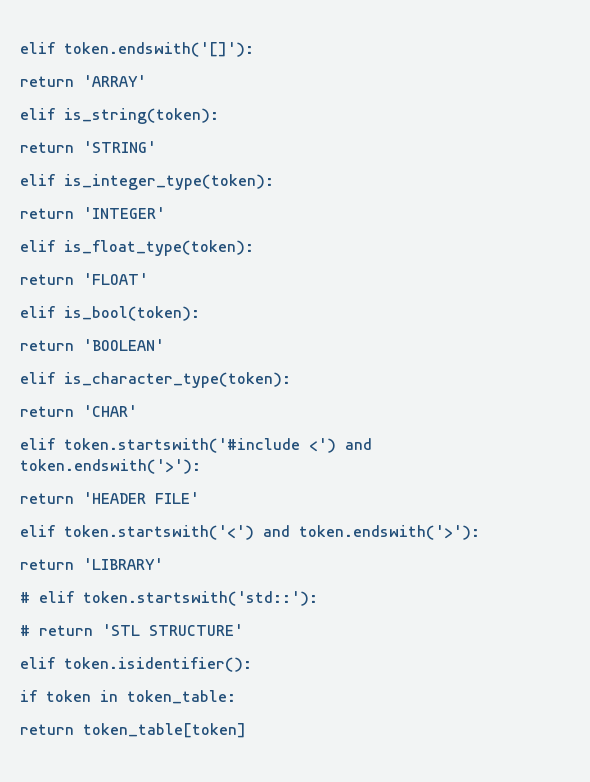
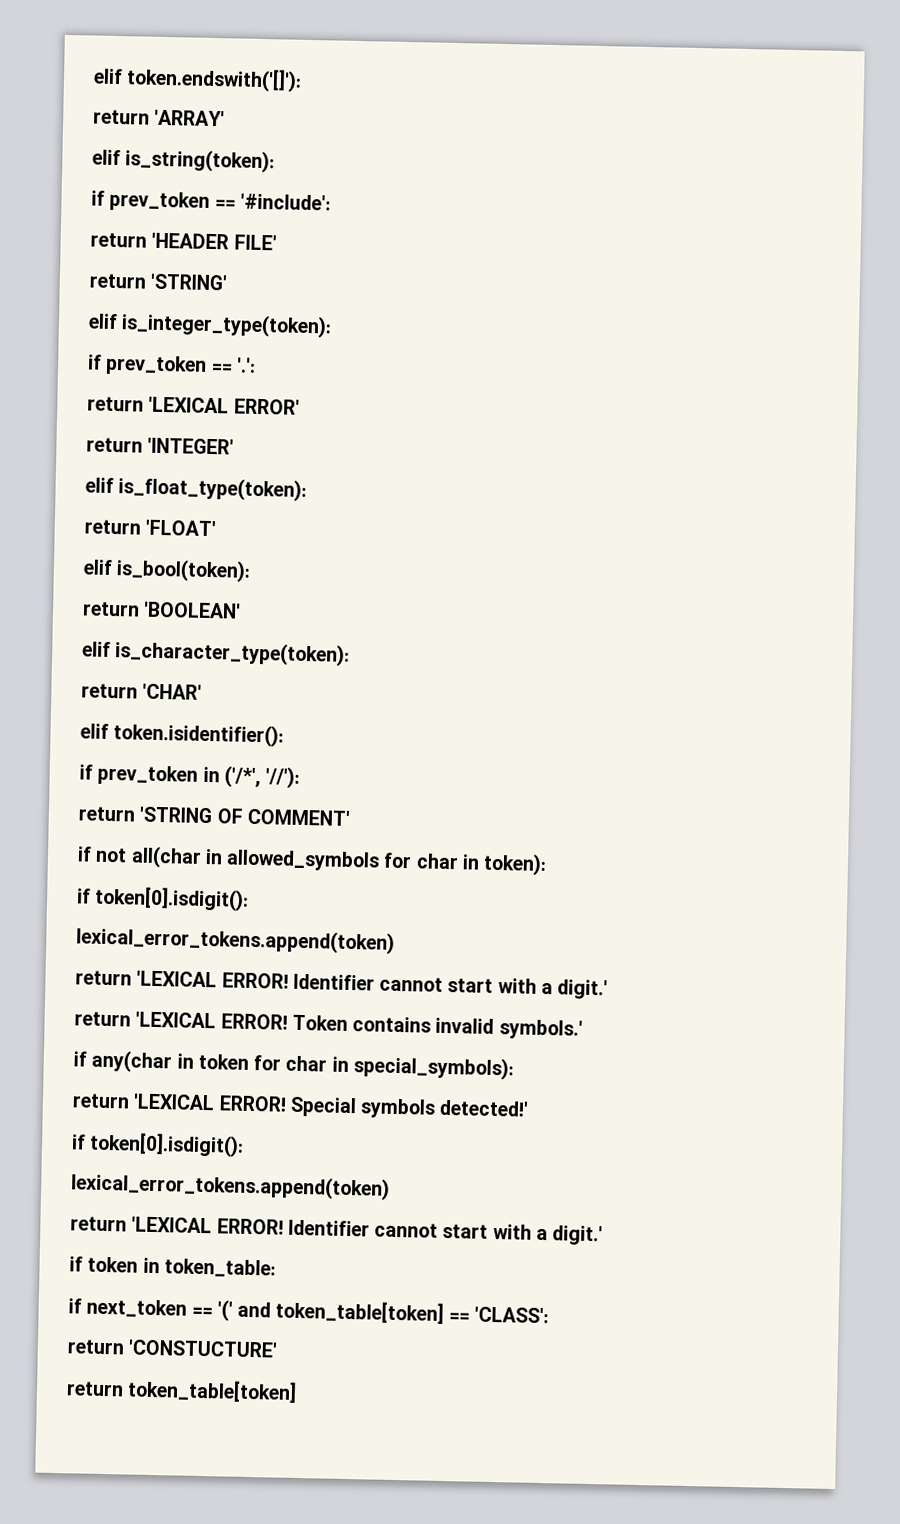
[20,141,156,153] [20,174,274,190] return 'STRING' // elif is_integer_type(token): -> [91,190,331,212] [90,232,277,251] [89,273,228,291] [88,312,333,339] [88,354,256,376] [87,396,300,415] if prev_token == '#include': // return 'HEADER FILE' // return 'STRING' // elif is_integer_type(token): // if prev_token == '.': // return 'LEXICAL ERROR'
[64,438,372,453] [20,459,201,474] [20,492,199,504] [20,525,480,540] [20,558,163,570] [20,591,318,606] [20,624,243,636] [20,657,252,672] [20,690,236,704] token.startswith('#include <') and token.endswith('>'): // return 'HEADER FILE' // elif token.startswith('<') and token.endswith('>'): // return 'LIBRARY' // # elif token.startswith('std::'): // # return 'STL STRUCTURE' // elif token.isidentifier(): // if token in token_table: -> [113,722,285,748] [79,764,301,789] [78,806,350,826] [77,845,548,877] [77,885,250,912] [76,926,395,955] [75,970,609,1000] [74,1011,583,1040] [73,1049,514,1081] [72,1093,530,1119] [71,1131,245,1158] [71,1172,390,1201] [70,1216,604,1246] [69,1256,276,1278] [68,1298,549,1325] [67,1339,279,1358] token.isidentifier(): // if prev_token in ('/*', '//'): // return 'STRING OF COMMENT' // if not all(char in allowed_symbols for char in token): // if token[0].isdigit(): // lexical_error_tokens.append(token) // return 'LEXICAL ERROR! Identifier cannot start with a digit.' // return 'LEXICAL ERROR! Token contains invalid symbols.' // if any(char in token for char in special_symbols): // return 'LEXICAL ERROR! Special symbols detected!' // if token[0].isdigit(): // lexical_error_tokens.append(token) // return 'LEXICAL ERROR! Identifier cannot start with a digit.' // if token in token_table: // if next_token == '(' and token_table[token] == 'CLASS': // return 'CONSTUCTURE'

